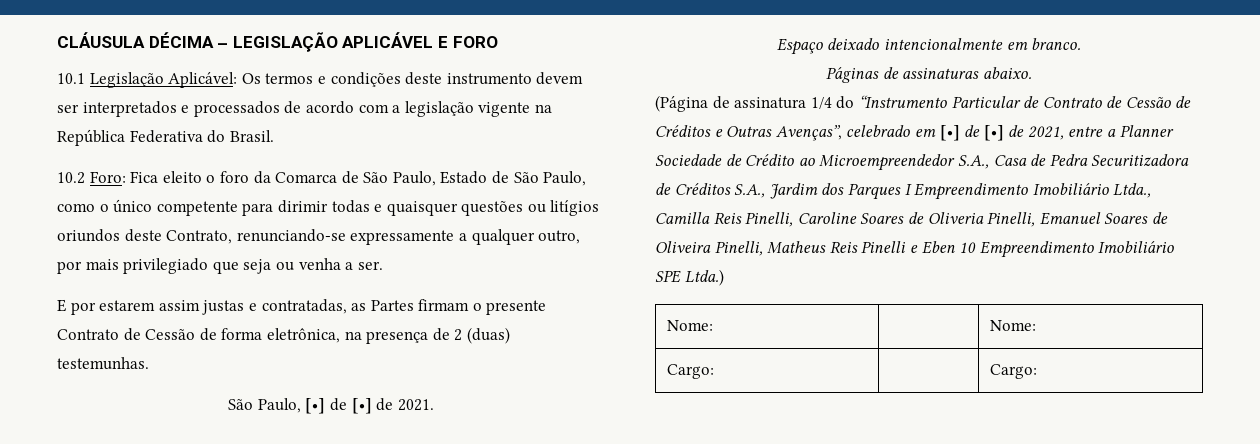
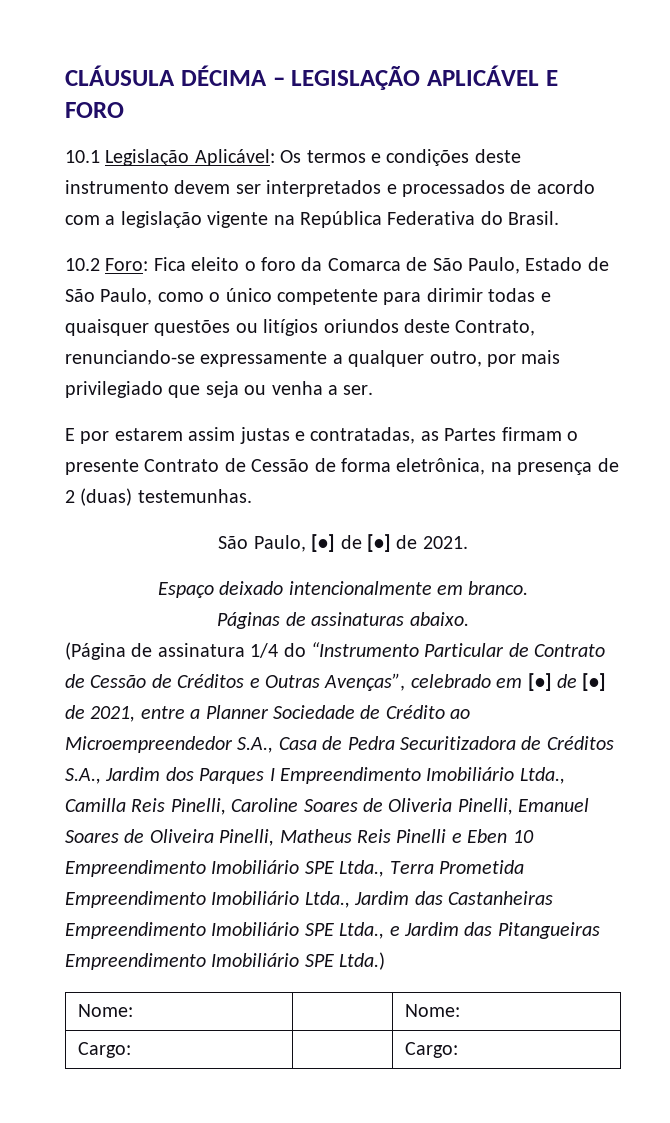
(681, 276) none -> [339,860,524,877] [65,891,553,908] [65,922,600,939] [65,953,334,970] Ltda., Terra Prometida Empreendimento Imobiliário Ltda., Jardim das Castanheiras Empreendimento Imobiliário SPE Ltda., e Jardim das Pitangueiras Empreendimento Imobiliário SPE

